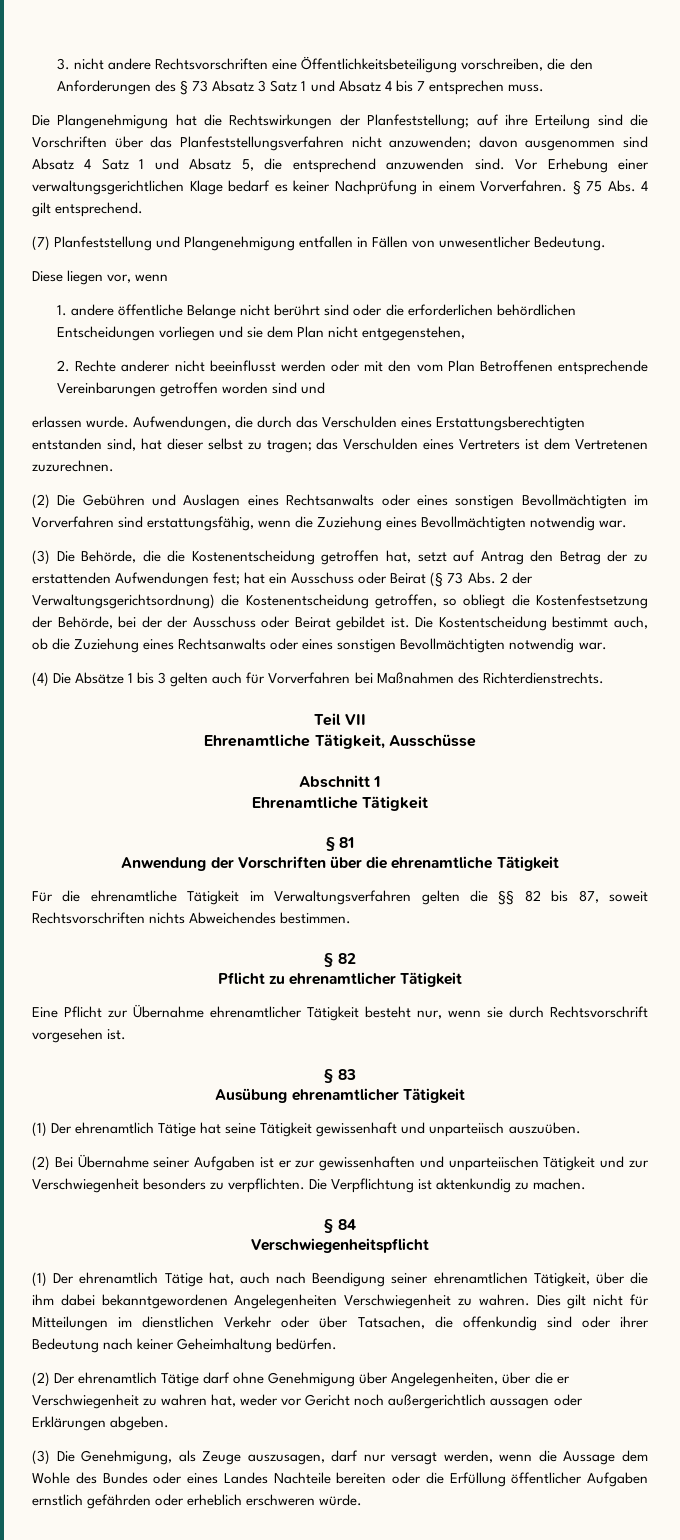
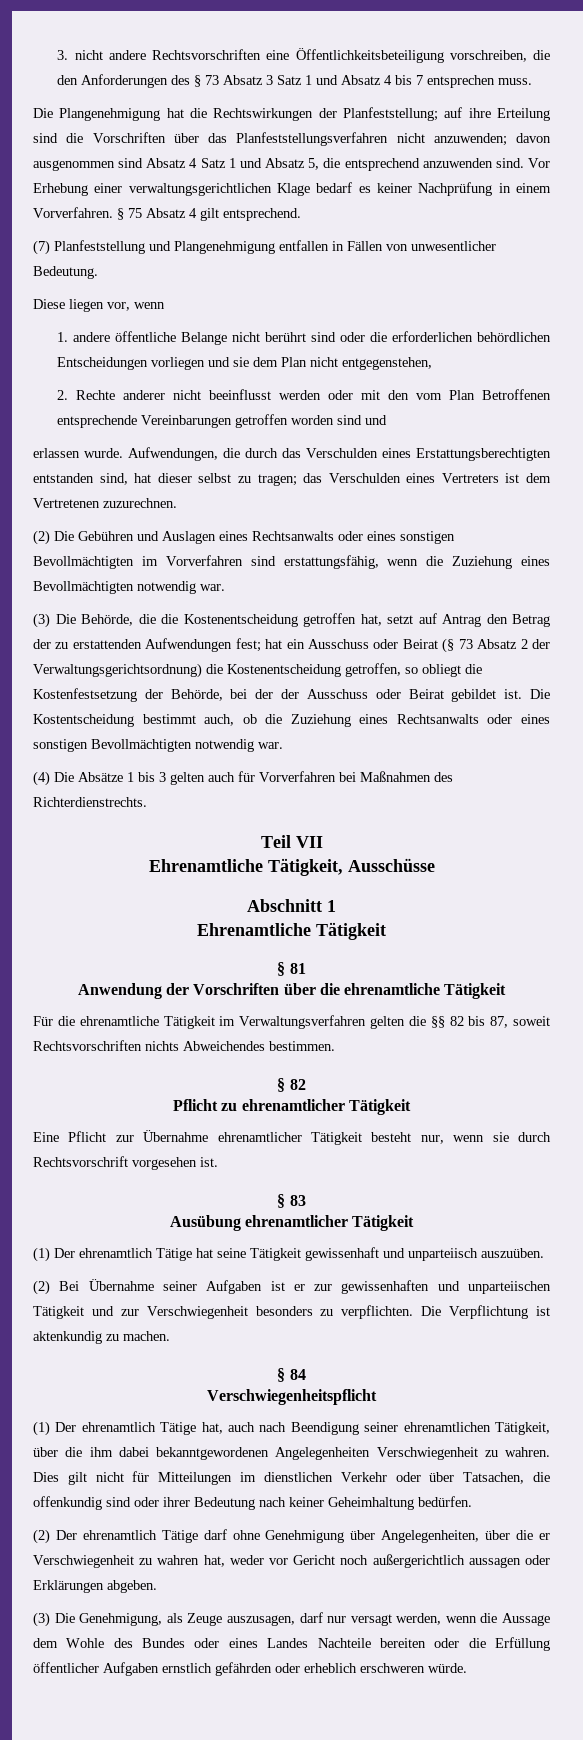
[607,180,636,192] Abs. -> [146,208,186,218] Absatz
[467,572,496,584] Abs. -> [477,639,518,649] Absatz

